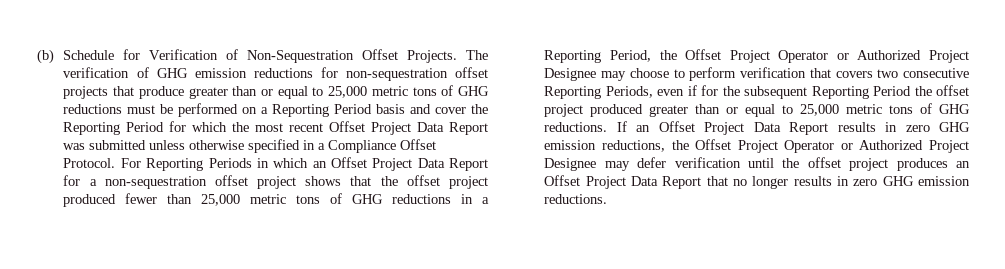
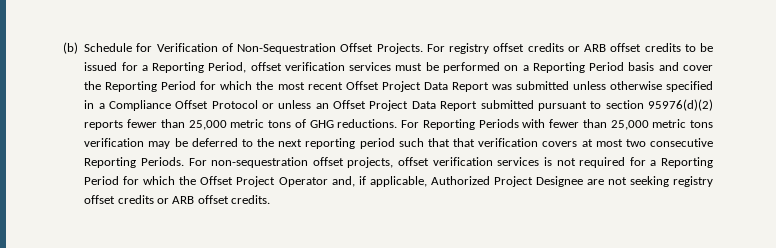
[465,50,488,60] [63,67,489,81] [63,85,490,99] [63,104,123,114] The verification of GHG emission reductions for non-sequestration offset projects that produce greater than or equal to 25,000 metric tons of GHG reductions -> [426,43,713,54] [84,62,392,73] For registry offset credits or ARB offset credits to be issued for a Reporting Period, offset verification services
[63,157,489,171] [63,175,489,189] [63,194,117,207] Protocol. For Reporting Periods in which an Offset Project Data Report for a non-sequestration offset project shows that the offset project produced -> [211,99,713,111] [84,120,124,130] Protocol or unless an Offset Project Data Report submitted pursuant to section 95976(d)(2) reports
[392,194,489,204] [544,49,969,63] [544,67,969,81] [544,85,969,99] [544,103,970,117] [544,121,970,135] [544,139,969,153] [544,157,970,171] [544,175,970,189] [544,194,608,204] reductions in a Reporting Period, the Offset Project Operator or Authorized Project Designee may choose to perform verification that covers two consecutive Reporting Periods, even if for the subsequent Reporting Period the offset project produced greater than or equal to 25,000 metric tons of GHG reductions. If an Offset Project Data Report results in zero GHG emission reductions, the Offset Project Operator or Authorized Project Designee may defer verification until the offset project produces an Offset Project Data Report that no longer results in zero GHG emission reductions. -> [337,119,713,130] [84,138,713,149] [84,157,713,168] [84,176,713,187] [84,195,271,204] reductions. For Reporting Periods with fewer than 25,000 metric tons verification may be deferred to the next reporting period such that that verification covers at most two consecutive Reporting Periods. For non-sequestration offset projects, offset verification services is not required for a Reporting Period for which the Offset Project Operator and, if applicable, Authorized Project Designee are not seeking registry offset credits or ARB offset credits.

